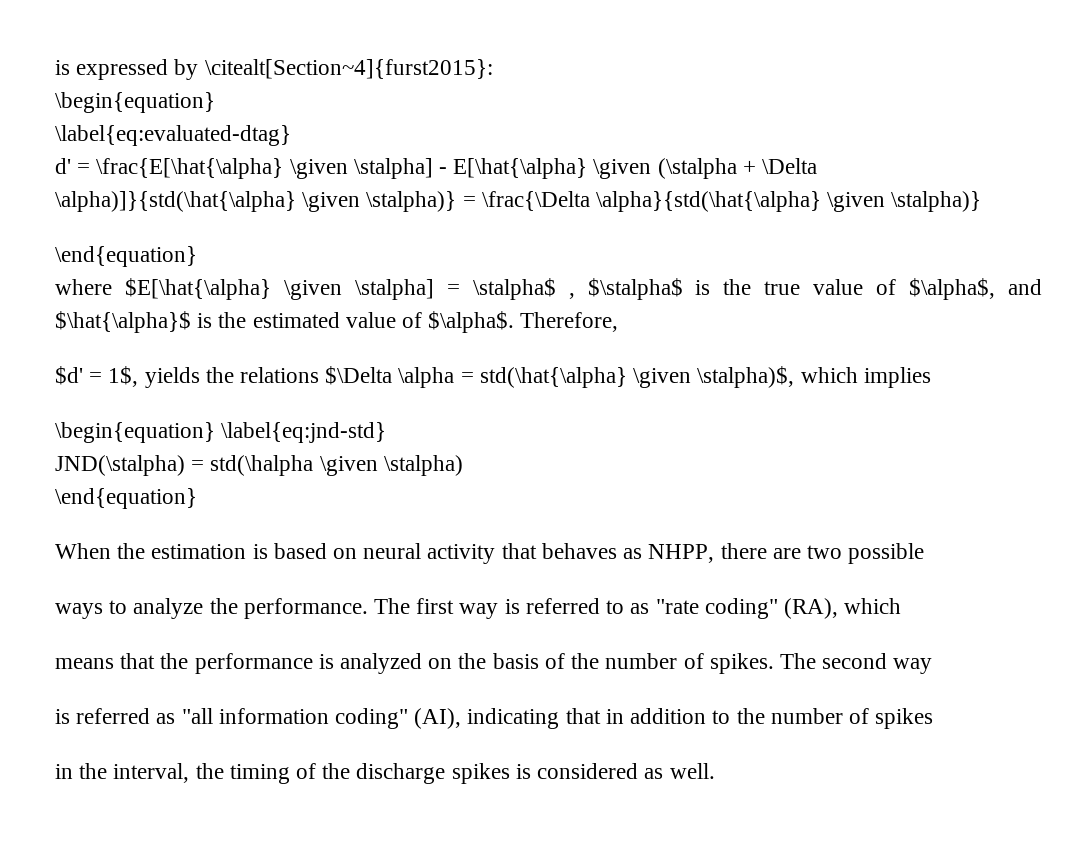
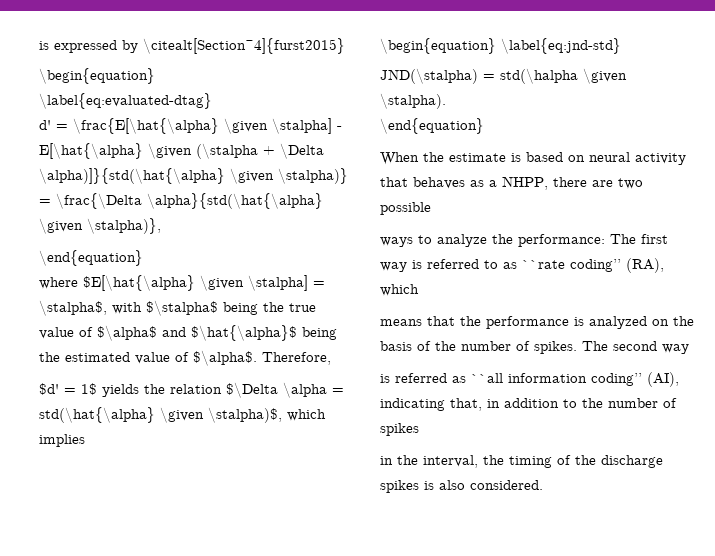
[204,59,493,79] \citealt[Section~4]{furst2015}: -> [143,38,345,54] \citealt[Section~4]{furst2015}
[891,191,982,212] \stalpha)} -> [87,218,161,234] \stalpha)},
[472,278,711,300] \stalpha$ , $\stalpha$ is -> [39,300,258,316] \stalpha$, with $\stalpha$ being
[909,278,996,300] $\alpha$, -> [97,325,157,341] $\alpha$
[197,313,213,328] is -> [302,327,337,340] being
[108,366,139,387] 1$, -> [81,383,97,395] 1$
[240,367,320,383] relations -> [170,384,222,394] relation
[383,455,463,476] \stalpha) -> [380,93,446,109] \stalpha).
[151,544,247,559] estimation -> [449,153,506,162] estimate
(643, 553) none -> [489,180,497,187] a
[243,598,368,619] performance. -> [518,234,605,247] performance:
[655,598,778,619] "rate coding" -> [522,259,621,272] ``rate coding’’
[181,708,409,729] "all information coding" -> [471,373,642,386] ``all information coding’’
[565,708,601,724] that -> [450,398,482,411] that,
[537,763,715,779] considered as well. -> [439,480,543,490] also considered.

